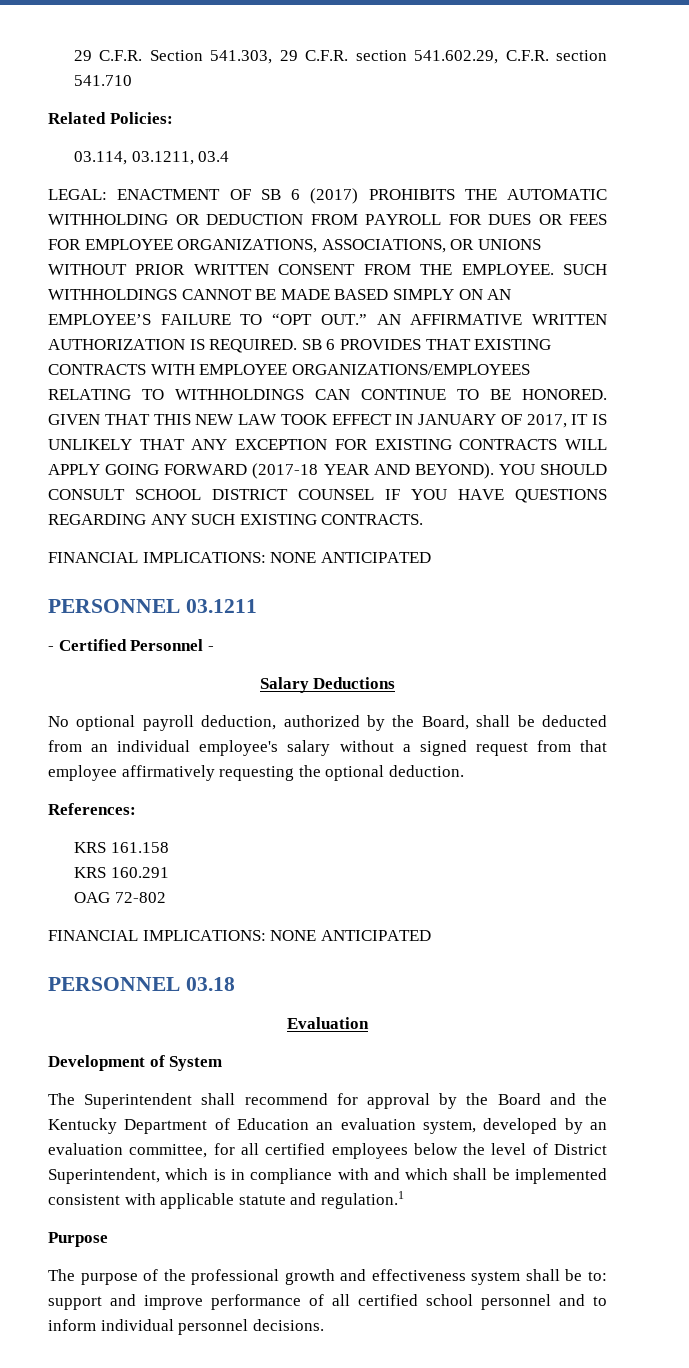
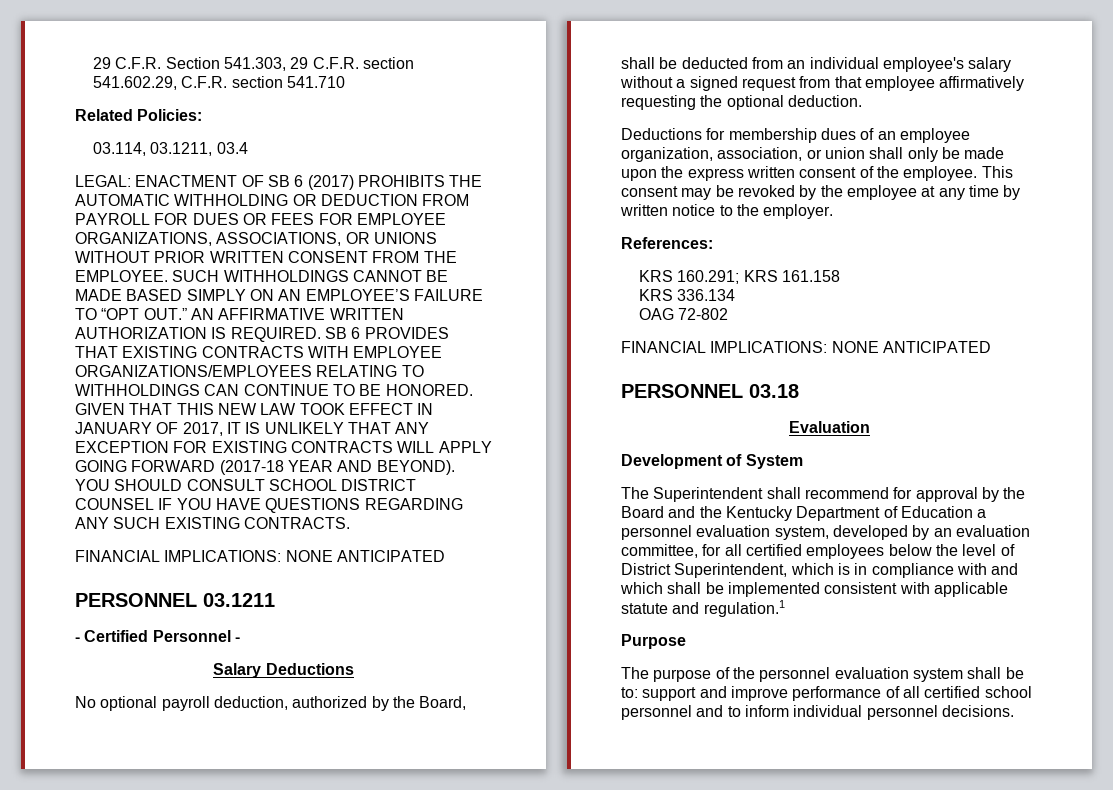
(464, 771) none -> [621,128,970,143] [621,147,1005,162] [621,166,1013,181] [621,185,1021,200] [620,204,834,219] // Deductions for membership dues of an employee organization, association, or union shall only be made upon the express written consent of the employee. This consent may be revoked by the employee at any time by written notice to the employer.
(107, 847) none -> [677,270,778,284] 160.291; KRS
[110,867,169,878] 160.291 -> [677,289,736,301] 336.134
[316,1122,334,1130] an -> [977,509,987,518] [621,525,692,540] a personnel
[191,1269,466,1285] professional growth and effectiveness -> [759,667,909,682] personnel evaluation

